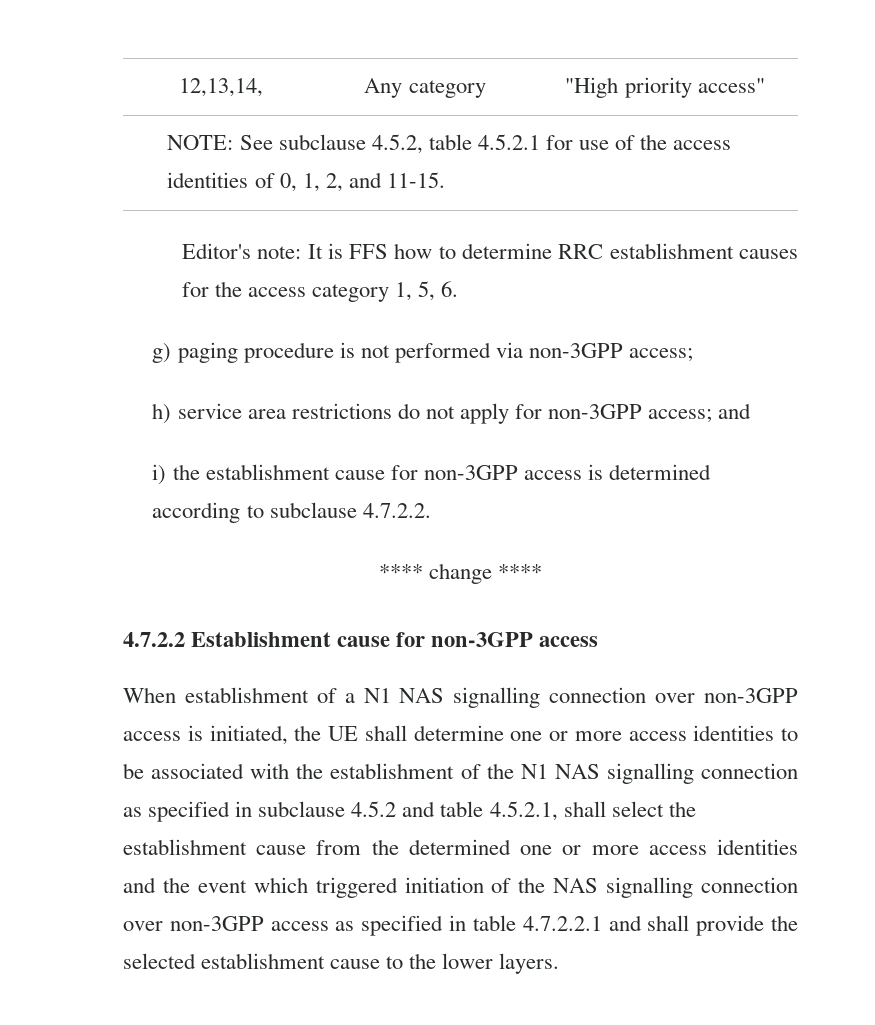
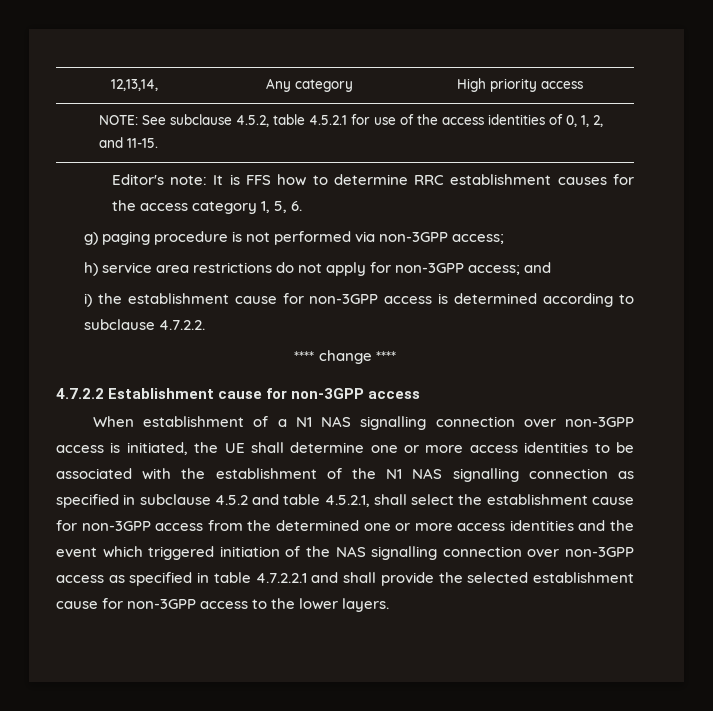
[565,77,765,98] "High priority access" -> [457,78,583,92] High priority access
(307, 850) none -> [56,520,204,531] for non-3GPP access
(381, 964) none -> [102,598,249,609] for non-3GPP access

